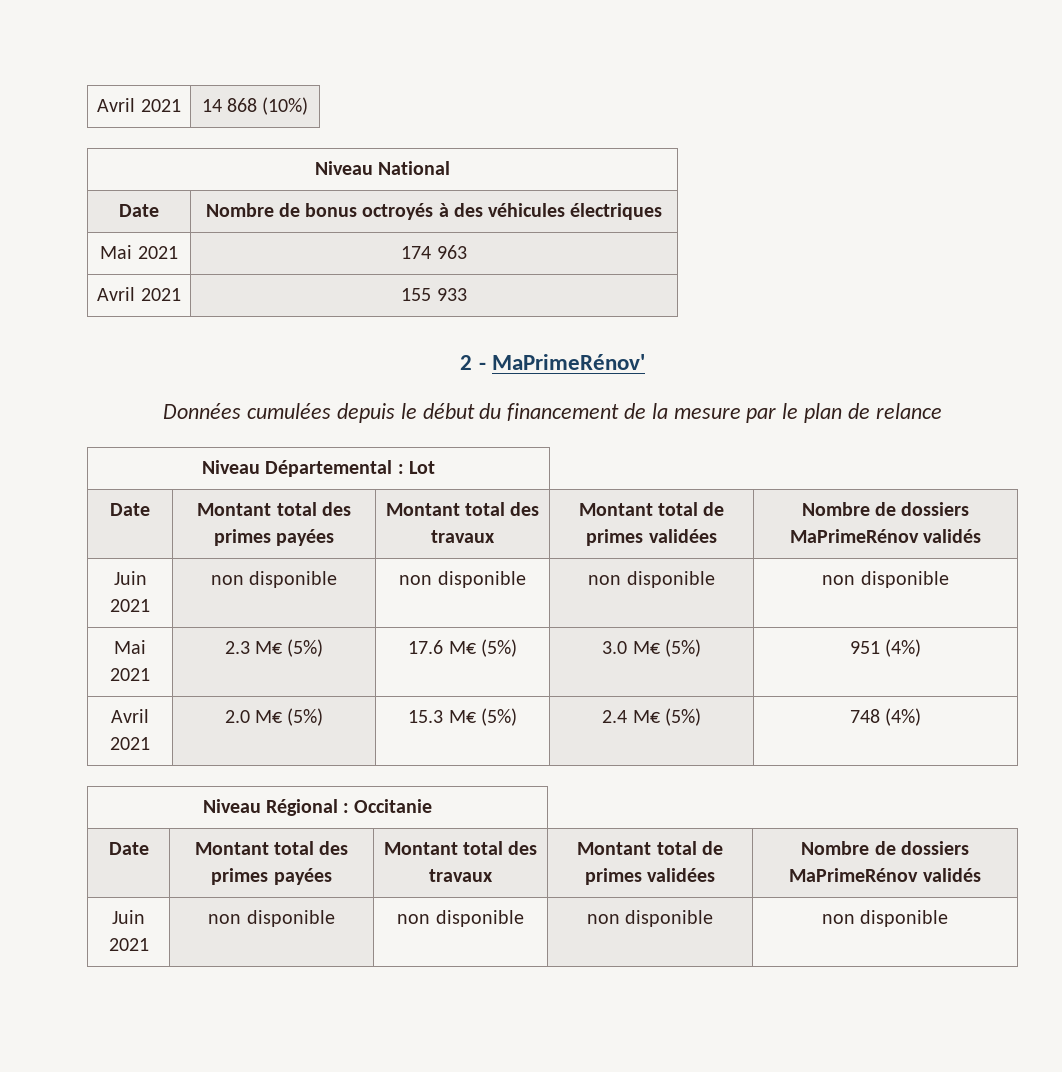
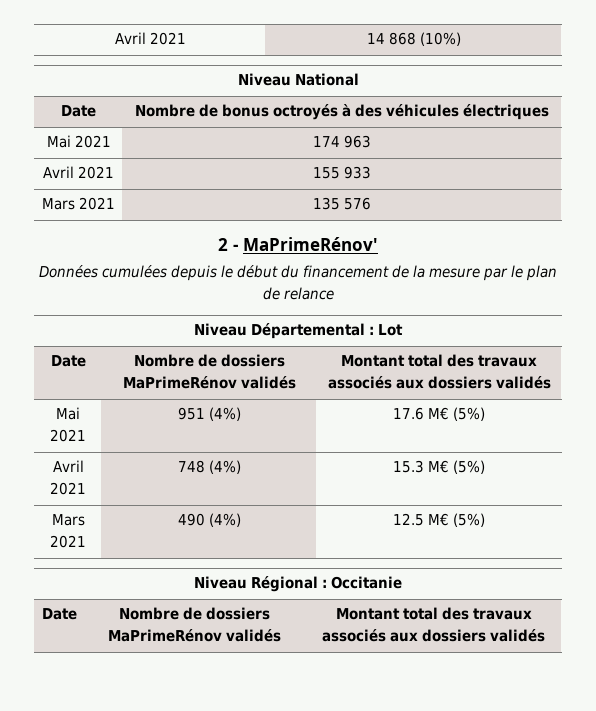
(467, 294) none -> [42,197,115,210] [313,197,371,210] // Mars 2021 | 135 576
[197,502,351,516] [213,529,335,546] [385,502,540,516] [431,530,495,543] [578,502,725,516] [586,529,717,546] [801,502,970,516] [789,529,982,543] [113,571,147,585] [110,599,150,612] [210,571,338,588] [399,571,526,588] [588,571,715,588] [822,571,949,588] [114,640,146,654] [110,668,150,681] [224,639,324,657] Montant total des primes payées | Montant total des travaux | Montant total de primes validées | Nombre de dossiers MaPrimeRénov validés // Juin 2021 | non disponible | non disponible | non disponible | non disponible // Mai 2021 | 2.3 M€ (5%) -> [133,354,285,367] [122,376,296,389] [341,354,537,367] [327,376,551,389] [56,407,80,420] [50,429,86,442] [177,407,241,421] Nombre de dossiers MaPrimeRénov validés | Montant total des travaux associés aux dossiers validés // Mai 2021 | 951 (4%)
[602,639,701,657] [849,639,922,657] [111,709,149,723] [110,737,150,750] [224,708,324,726] | 3.0 M€ (5%) | 951 (4%) // Avril 2021 | 2.0 M€ (5%) -> [52,460,84,472] [50,482,86,495] [177,460,241,474] // Avril 2021 | 748 (4%)
[602,708,701,726] [849,708,922,726] | 2.4 M€ (5%) | 748 (4%) -> [51,514,85,526] [50,535,86,548] [177,513,241,527] [393,513,485,527] // Mars 2021 | 490 (4%) | 12.5 M€ (5%)
[194,841,349,855] [211,868,332,885] [383,841,538,855] [429,869,493,882] [577,841,723,855] [584,868,716,885] [801,841,969,855] [789,868,981,882] [112,910,145,924] [108,938,149,951] [208,910,335,927] [397,910,524,927] [586,910,714,927] [821,910,949,927] Montant total des primes payées | Montant total des travaux | Montant total de primes validées | Nombre de dossiers MaPrimeRénov validés // Juin 2021 | non disponible | non disponible | non disponible | non disponible -> [119,607,270,620] [108,629,281,642] [335,607,532,620] [322,629,545,642] Nombre de dossiers MaPrimeRénov validés | Montant total des travaux associés aux dossiers validés

